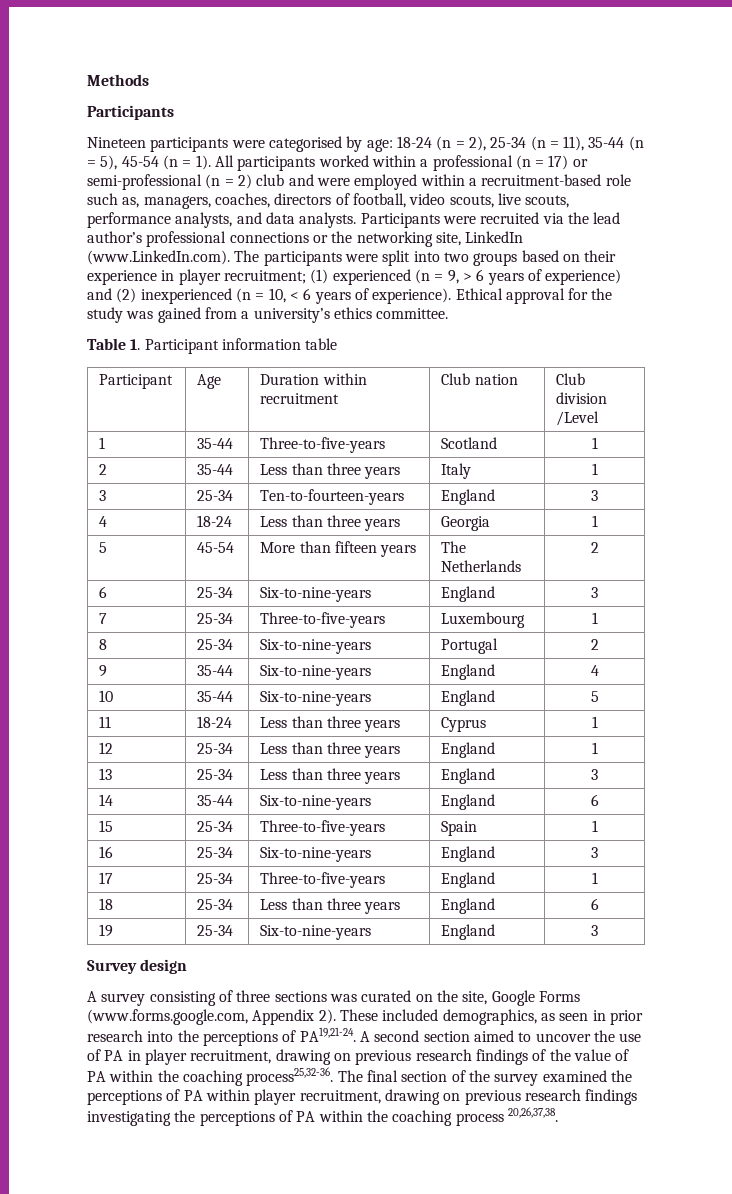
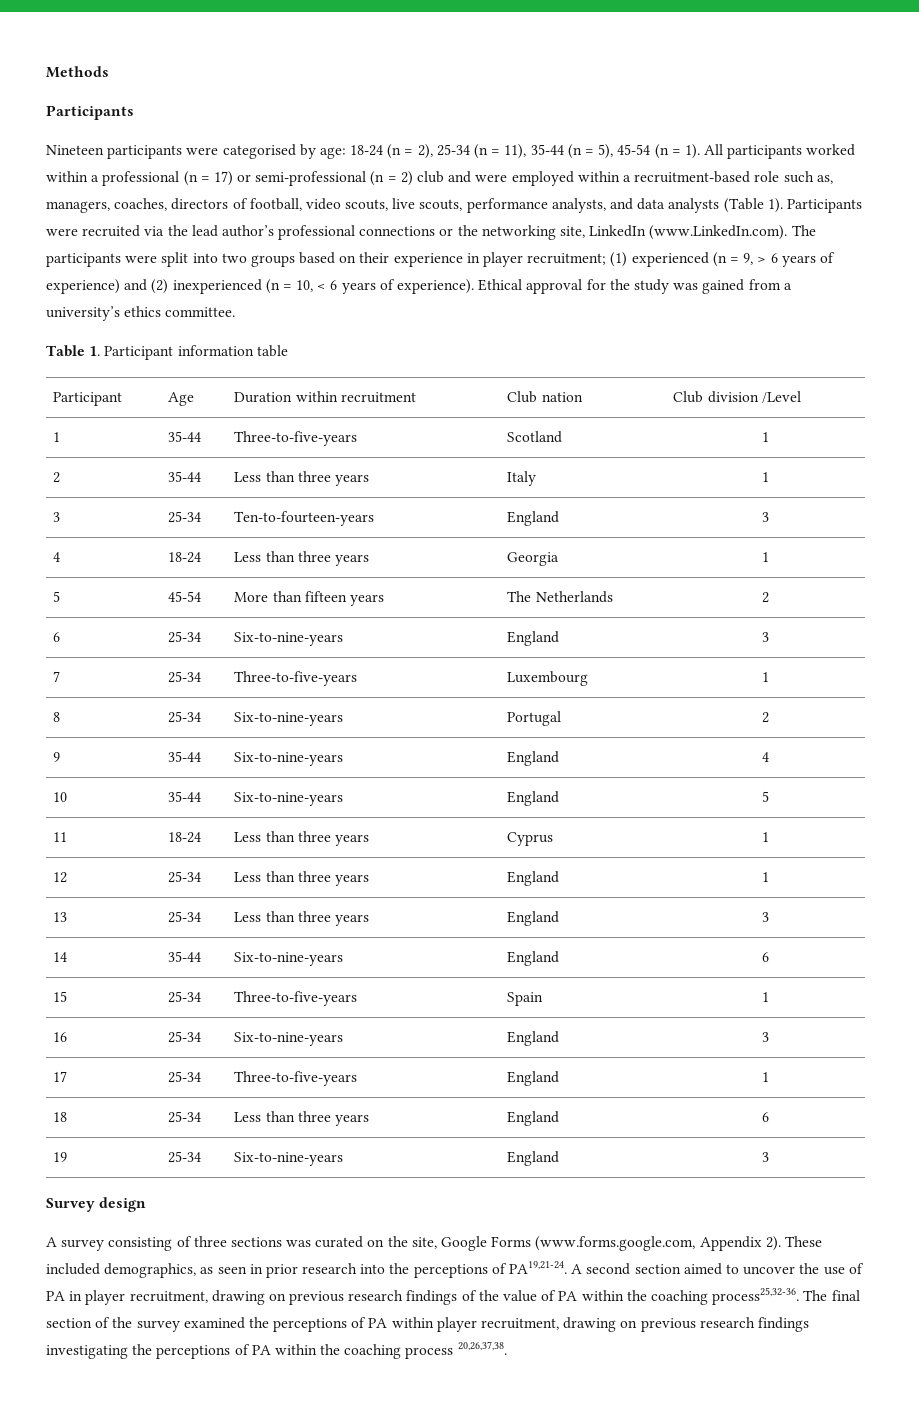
[299,212,357,228] analysts. -> [668,198,783,213] analysts (Table 1).

